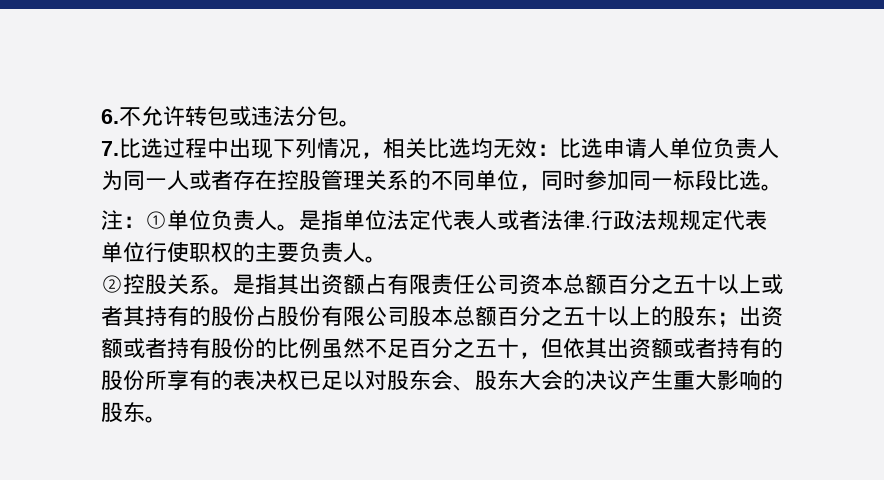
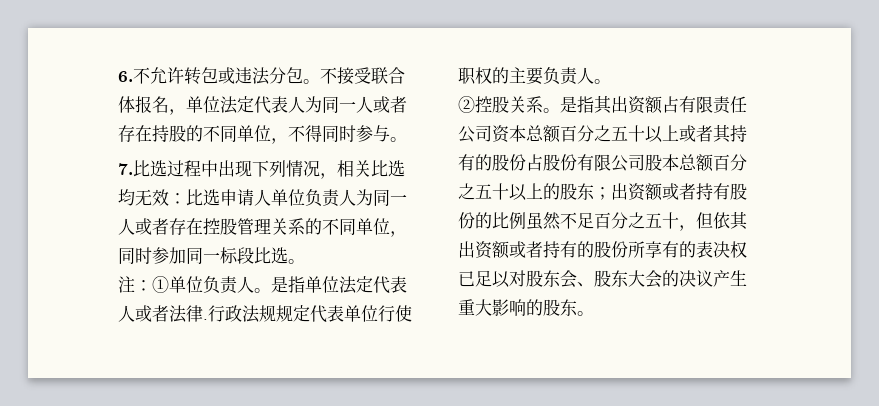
(361, 123) none -> [320,67,405,85] [118,96,407,115] [118,125,407,144] 不接受联合体报名，单位法定代表人为同一人或者存在持股的不同单位，不得同时参与。

